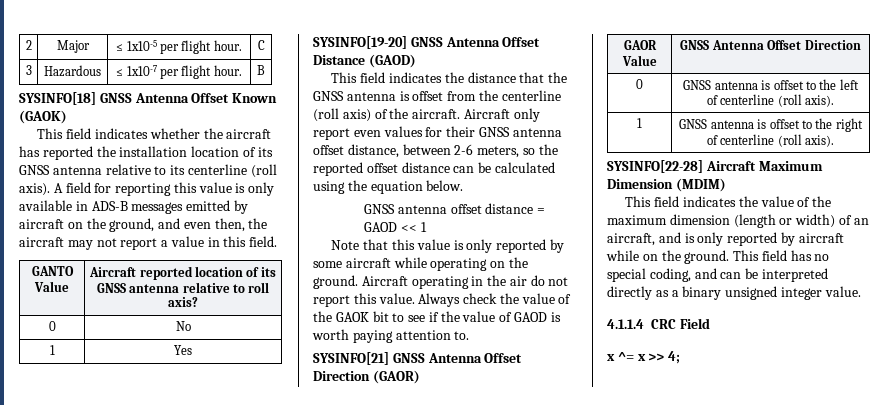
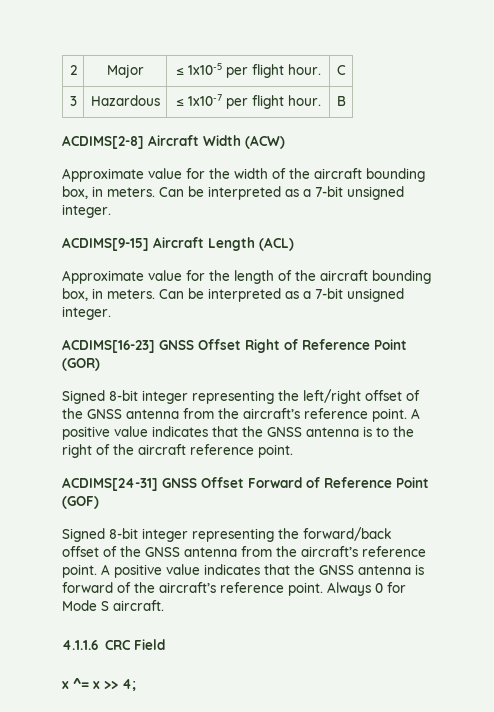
[19,92,278,105] [19,110,67,124] [37,128,272,139] [19,146,273,160] [19,164,277,178] [19,182,275,196] [19,200,248,214] [19,218,268,232] [19,236,278,250] [31,266,74,276] [34,281,69,292] [89,266,276,280] [96,282,270,293] [168,297,198,307] [48,321,56,331] [175,321,191,331] [49,345,55,355] [174,345,192,355] [313,36,541,49] [313,54,416,68] [331,72,568,83] [313,90,561,101] [313,108,540,122] [313,126,562,140] [313,144,558,158] [313,162,555,176] [313,180,464,194] [363,203,546,214] [363,222,427,232] [331,239,564,253] [313,257,528,271] [313,275,569,289] [313,293,572,307] [313,311,561,322] [312,329,470,343] [313,352,523,365] [313,370,420,384] [623,40,657,50] [621,55,657,66] [680,40,861,50] [636,79,643,89] [683,79,859,90] [706,94,835,107] [637,118,642,128] [679,118,863,132] [706,134,835,147] [607,160,823,173] [607,178,726,192] [625,196,832,207] [607,214,869,228] [607,232,844,246] [606,250,830,264] [607,268,828,282] [607,286,861,300] [607,319,644,329] SYSINFO[18] GNSS Antenna Offset Known (GAOK) // This field indicates whether the aircraft has reported the installation location of its GNSS antenna relative to its centerline (roll axis). A field for reporting this value is only available in ADS-B messages emitted by aircraft on the ground, and even then, the aircraft may not report a value in this field. // GANTO Value | Aircraft reported location of its GNSS antenna relative to roll axis? // 0 | No // 1 | Yes // SYSINFO[19-20] GNSS Antenna Offset Distance (GAOD) // This field indicates the distance that the GNSS antenna is offset from the centerline (roll axis) of the aircraft. Aircraft only report even values for their GNSS antenna offset distance, between 2-6 meters, so the reported offset distance can be calculated using the equation below. // GNSS antenna offset distance = GAOD << 1 // Note that this value is only reported by some aircraft while operating on the ground. Aircraft operating in the air do not report this value. Always check the value of the GAOK bit to see if the value of GAOD is worth paying attention to. // SYSINFO[21] GNSS Antenna Offset Direction (GAOR) // GAOR Value | GNSS Antenna Offset Direction // 0 | GNSS antenna is offset to the left of centerline (roll axis). // 1 | GNSS antenna is offset to the right of centerline (roll axis). // SYSINFO[22-28] Aircraft Maximum Dimension (MDIM) // This field indicates the value of the maximum dimension (length or width) of an aircraft, and is only reported by aircraft while on the ground. This field has no special coding, and can be interpreted directly as a binary unsigned integer value. // 4.1.1.4 -> [62,135,285,149] [62,168,425,182] [62,186,404,200] [62,204,111,218] [62,237,294,251] [62,270,431,284] [62,288,404,302] [62,306,111,320] [62,339,407,353] [62,358,100,371] [62,389,420,404] [62,408,420,422] [62,426,414,440] [62,444,293,458] [62,477,429,491] [62,496,99,509] [62,527,392,542] [62,546,426,557] [62,564,424,578] [62,582,406,596] [62,600,164,611] [62,640,98,650] ACDIMS[2-8] Aircraft Width (ACW) // Approximate value for the width of the aircraft bounding box, in meters. Can be interpreted as a 7-bit unsigned integer. // ACDIMS[9-15] Aircraft Length (ACL) // Approximate value for the length of the aircraft bounding box, in meters. Can be interpreted as a 7-bit unsigned integer. // ACDIMS[16-23] GNSS Offset Right of Reference Point (GOR) // Signed 8-bit integer representing the left/right offset of the GNSS antenna from the aircraft’s reference point. A positive value indicates that the GNSS antenna is to the right of the aircraft reference point. // ACDIMS[24-31] GNSS Offset Forward of Reference Point (GOF) // Signed 8-bit integer representing the forward/back offset of the GNSS antenna from the aircraft’s reference point. A positive value indicates that the GNSS antenna is forward of the aircraft’s reference point. Always 0 for Mode S aircraft. // 4.1.1.6

